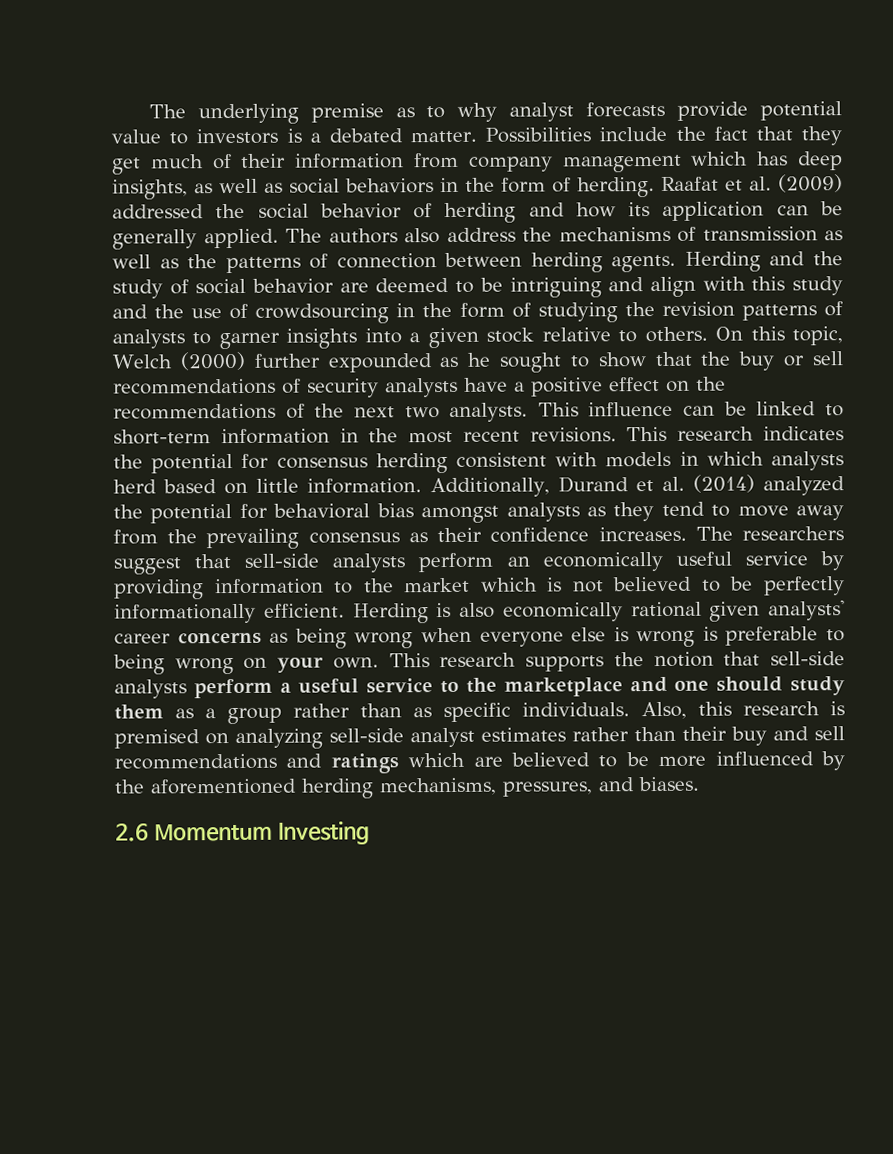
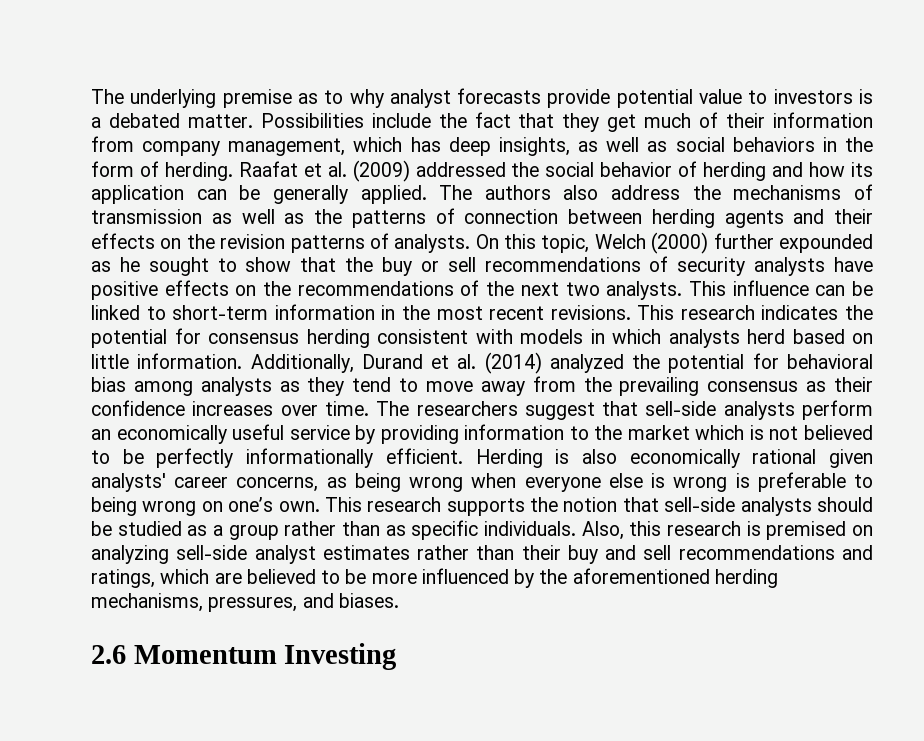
[562,154,682,173] management -> [228,138,346,156] management,
[611,251,843,273] [112,276,844,299] [112,301,844,324] [112,326,708,350] agents. Herding and the study of social behavior are deemed to be intriguing and align with this study and the use of crowdsourcing in the form of studying the revision patterns of analysts to garner insights into a given stock relative to others. -> [724,209,873,228] [91,233,471,253] agents and their effects on the revision patterns of analysts.
[514,376,660,397] a positive effect -> [91,280,229,300] positive effects
[421,505,500,524] amongst -> [133,381,193,396] among
[598,526,687,542] increases. -> [192,401,369,416] increases over time.
[177,631,262,645] concerns -> [236,477,319,492] concerns,
[277,656,325,673] your -> [228,497,274,512] one’s
[193,676,846,699] [114,704,164,720] perform a useful service to the marketplace and one should study them -> [816,497,873,512] [91,521,182,536] should be studied
[330,753,399,774] ratings -> [91,569,155,588] ratings,

